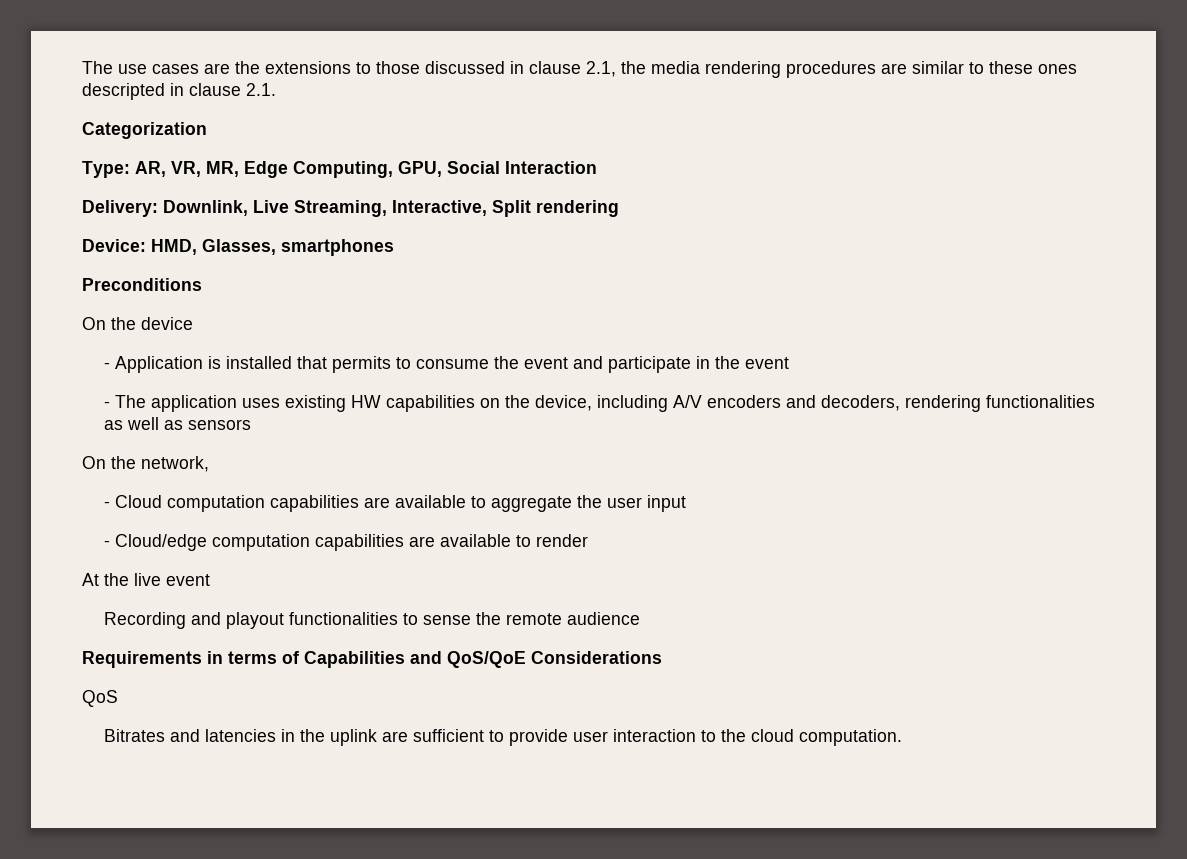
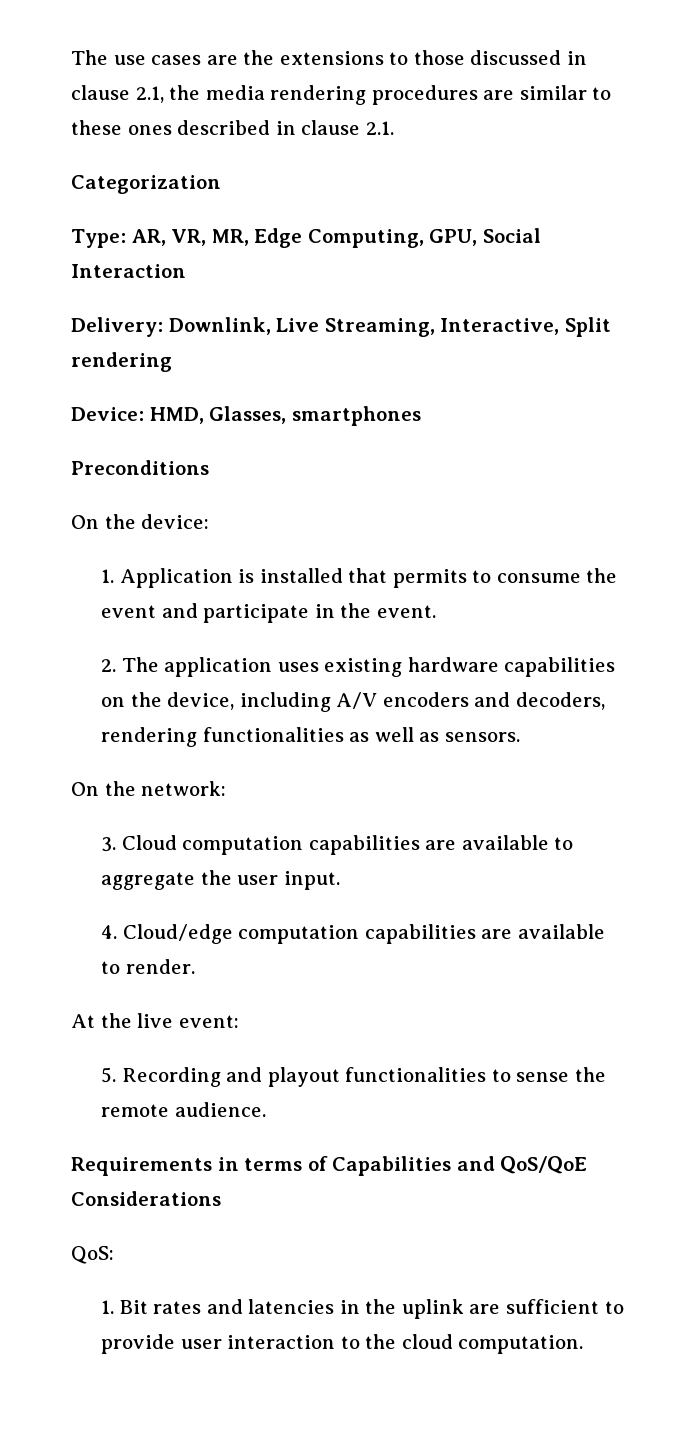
[82,83,165,100] descripted -> [177,120,271,135] described
[141,317,193,330] [103,362,110,369] device // - -> [141,514,210,529] [101,569,115,583] device: // 1.
[744,357,789,369] [103,401,110,408] event // - -> [376,605,436,618] [101,659,117,672] event. // 2.
[350,395,381,408] HW -> [407,657,499,672] hardware
[187,419,251,430] [82,456,209,472] [103,501,110,508] sensors // On the network, // - -> [444,732,520,742] [71,781,227,796] [101,837,117,852] sensors. // On the network: // 3.
[646,495,686,512] [103,540,110,547] input // - -> [283,871,340,890] [101,925,118,939] input. // 4.
[535,534,588,547] render -> [125,959,195,974] render.
[166,574,210,586] event // -> [178,1015,239,1028] [101,1067,117,1083] event: // 5.
[566,612,640,625] audience -> [174,1102,266,1117] audience.
[82,690,118,707] [103,729,165,742] QoS // Bitrates -> [71,1246,114,1264] [101,1300,202,1314] QoS: // 1. Bit rates

